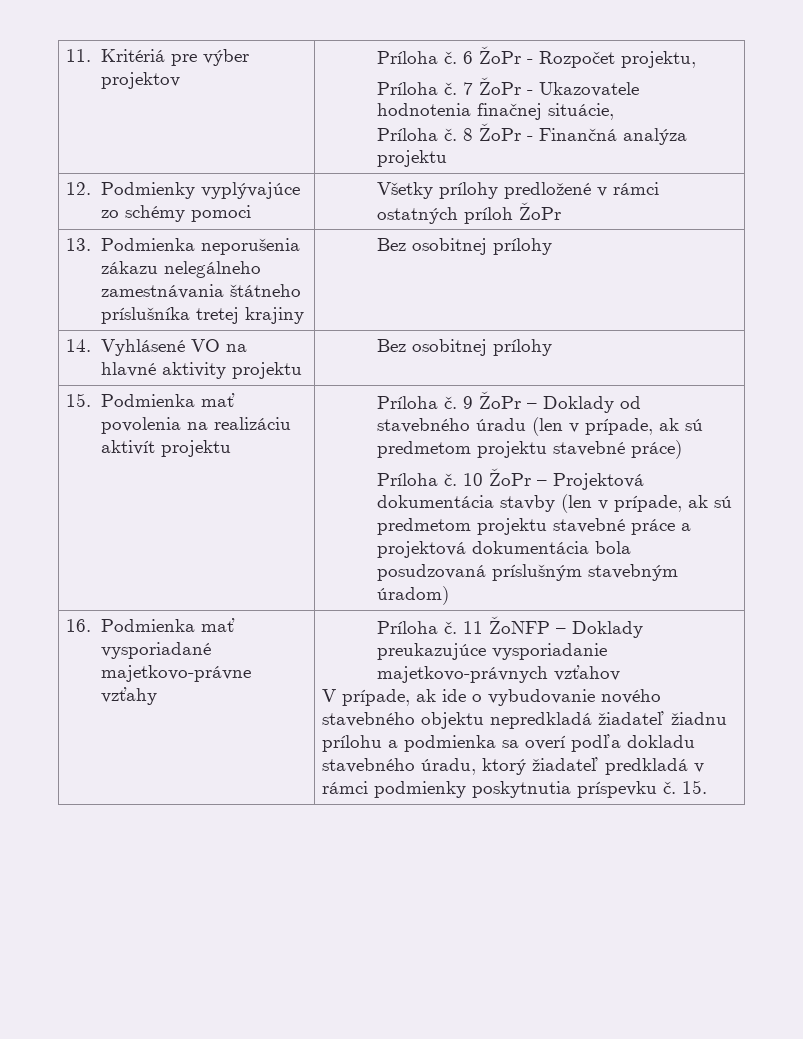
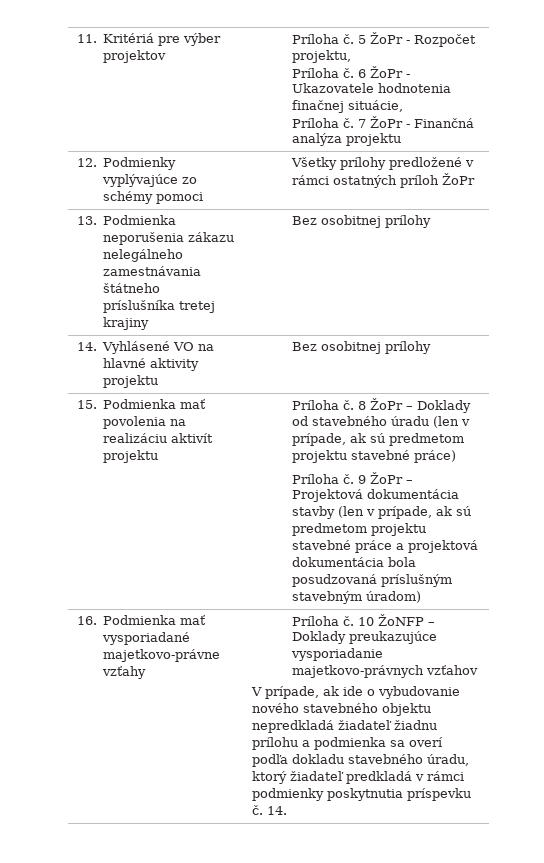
[462,51,473,64] 6 -> [358,35,367,44] 5
[462,82,473,95] 7 -> [358,69,367,78] 6
[462,128,473,141] 8 -> [358,119,367,128] 7
[462,396,473,409] 9 -> [358,401,367,410] 8
[462,473,483,486] 10 -> [358,475,367,484] 9
[462,621,483,634] 11 -> [358,617,375,626] 10
[682,780,708,794] 15. -> [267,806,288,815] 14.

